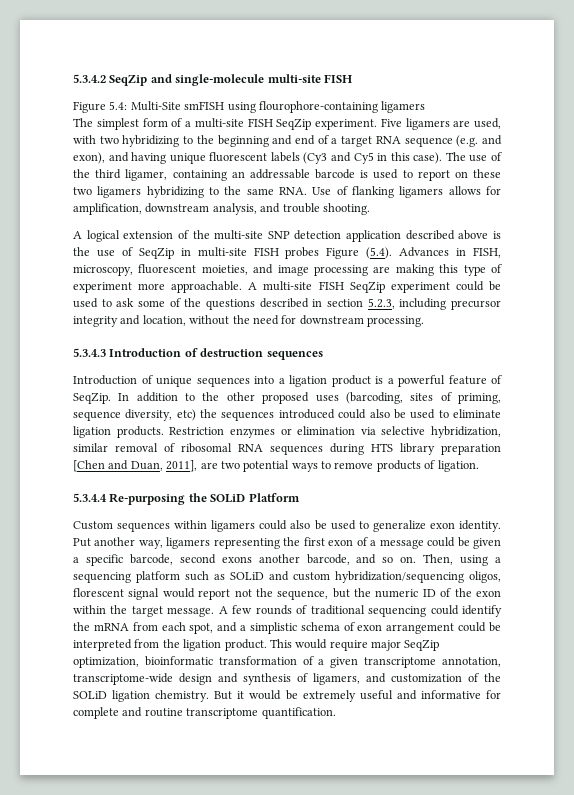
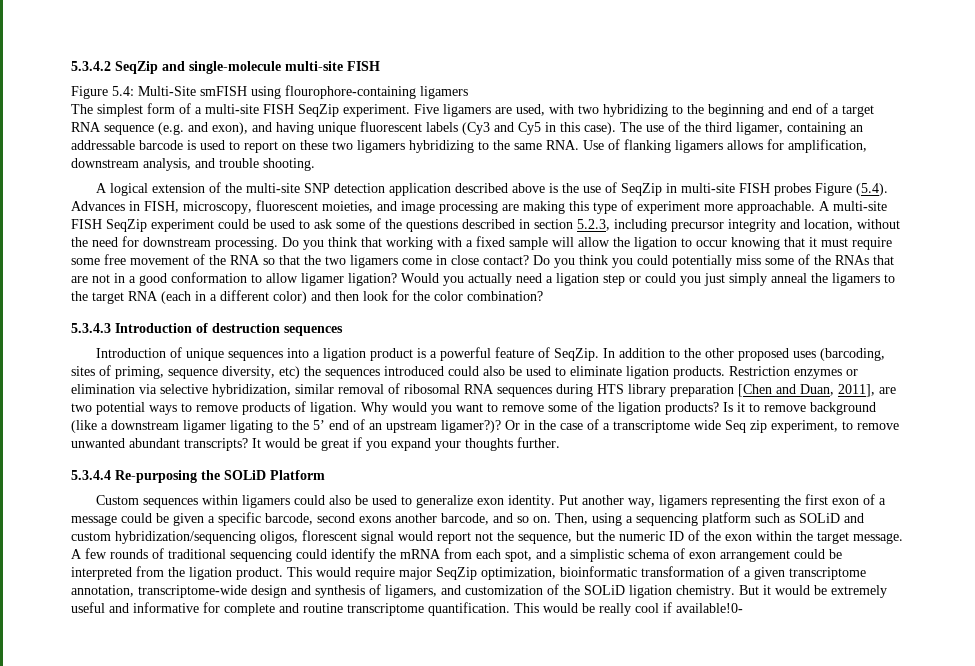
(424, 321) none -> [282,236,892,250] [71,254,894,268] [71,272,895,286] [71,290,543,304] Do you think that working with a fixed sample will allow the ligation to occur knowing that it must require some free movement of the RNA so that the two ligamers come in close contact? Do you think you could potentially miss some of the RNAs that are not in a good conformation to allow ligamer ligation? Would you actually need a ligation step or could you just simply anneal the ligamers to the target RNA (each in a different color) and then look for the color combination?
(479, 466) none -> [361,401,876,415] [71,419,899,433] [71,437,560,451] Why would you want to remove some of the ligation products? Is it to remove background (like a downstream ligamer ligating to the 5’ end of an upstream ligamer?)? Or in the case of a transcriptome wide Seq zip experiment, to remove unwanted abundant transcripts? It would be great if you expand your thoughts further.
(336, 713) none -> [514,602,743,616] This would be really cool if available!0-

